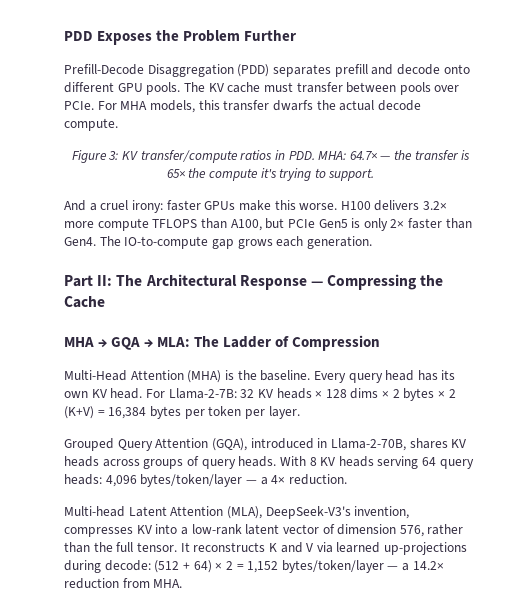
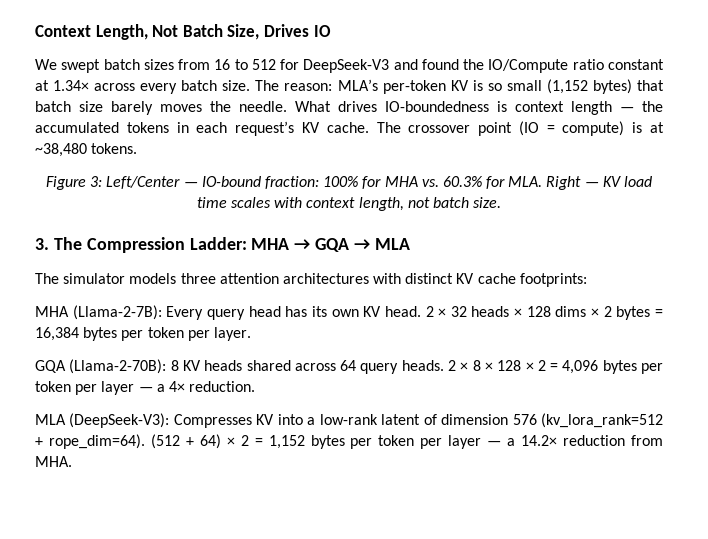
[64,30,297,45] [64,64,470,77] [64,82,460,95] [64,100,421,113] [64,118,118,131] [71,150,471,163] [166,168,375,181] [64,200,448,213] [64,218,472,231] [64,236,372,249] [64,274,444,290] [64,296,105,308] [64,335,381,351] [64,370,311,383] PDD Exposes the Problem Further // Prefill-Decode Disaggregation (PDD) separates prefill and decode onto different GPU pools. The KV cache must transfer between pools over PCIe. For MHA models, this transfer dwarfs the actual decode compute. // Figure 3: KV transfer/compute ratios in PDD. MHA: 64.7× — the transfer is 65× the compute it's trying to support. // And a cruel irony: faster GPUs make this worse. H100 delivers 3.2× more compute TFLOPS than A100, but PCIe Gen5 is only 2× faster than Gen4. The IO-to-compute gap grows each generation. // Part II: The Architectural Response — Compressing the Cache // MHA → GQA → MLA: The Ladder of Compression // Multi-Head Attention (MHA) is the baseline. -> [35,24,331,40] [35,59,664,73] [35,79,664,94] [35,101,663,115] [35,121,665,136] [35,143,138,157] [46,176,652,190] [196,197,502,211] [35,237,410,253] [35,273,587,287] [35,305,162,320] Context Length, Not Batch Size, Drives IO // We swept batch sizes from 16 to 512 for DeepSeek-V3 and found the IO/Compute ratio constant at 1.34× across every batch size. The reason: MLA’s per-token KV is so small (1,152 bytes) that batch size barely moves the needle. What drives IO-boundedness is context length — the accumulated tokens in each request’s KV cache. The crossover point (IO = compute) is at ~38,480 tokens. // Figure 3: Left/Center — IO-bound fraction: 100% for MHA vs. 60.3% for MLA. Right — KV load time scales with context length, not batch size. // 3. The Compression Ladder: MHA → GQA → MLA // The simulator models three attention architectures with distinct KV cache footprints: // MHA (Llama-2-7B):
[145,388,273,399] For Llama-2-7B: 32 KV -> [425,306,467,317] 2 × 32
[438,389,456,398] [64,406,94,419] × 2 (K+V) -> (651, 313) none
[64,438,467,451] [64,456,474,469] [64,474,347,487] [64,506,410,519] [64,527,133,537] Grouped Query Attention (GQA), introduced in Llama-2-70B, shares KV heads across groups of query heads. With 8 KV heads serving 64 query heads: 4,096 bytes/token/layer — a 4× reduction. // Multi-head Latent Attention (MLA), DeepSeek-V3's invention, compresses -> [35,359,663,374] [35,381,256,395] [35,413,252,428] GQA (Llama-2-70B): 8 KV heads shared across 64 query heads. 2 × 8 × 128 × 2 = 4,096 bytes per token per layer — a 4× reduction. // MLA (DeepSeek-V3): Compresses
[282,524,319,534] vector -> (421, 419) none
[399,524,464,537] [64,542,468,555] [64,560,151,573] 576, rather than the full tensor. It reconstructs K and V via learned up-projections during decode: -> [512,413,663,428] [35,434,145,449] 576 (kv_lora_rank=512 + rope_dim=64).
[281,560,384,573] bytes/token/layer -> [310,435,482,449] bytes per token per layer

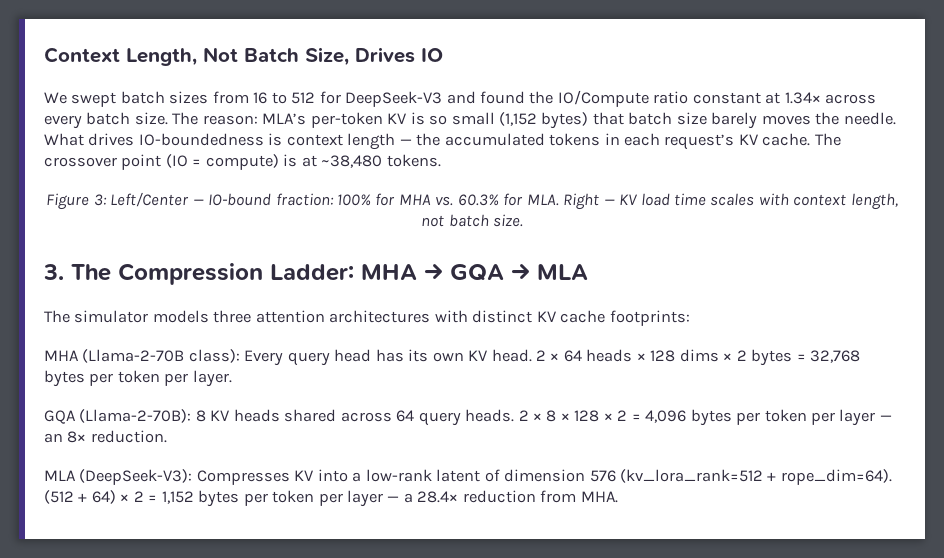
[72,305,162,320] (Llama-2-7B): -> [82,349,240,363] (Llama-2-70B class):
[450,306,467,317] 32 -> [563,350,582,362] 64
[35,327,79,341] 16,384 -> [810,350,861,363] 32,768
[156,381,185,392] a 4× -> [44,431,87,443] an 8×
[521,435,558,446] 14.2× -> [417,491,459,503] 28.4×

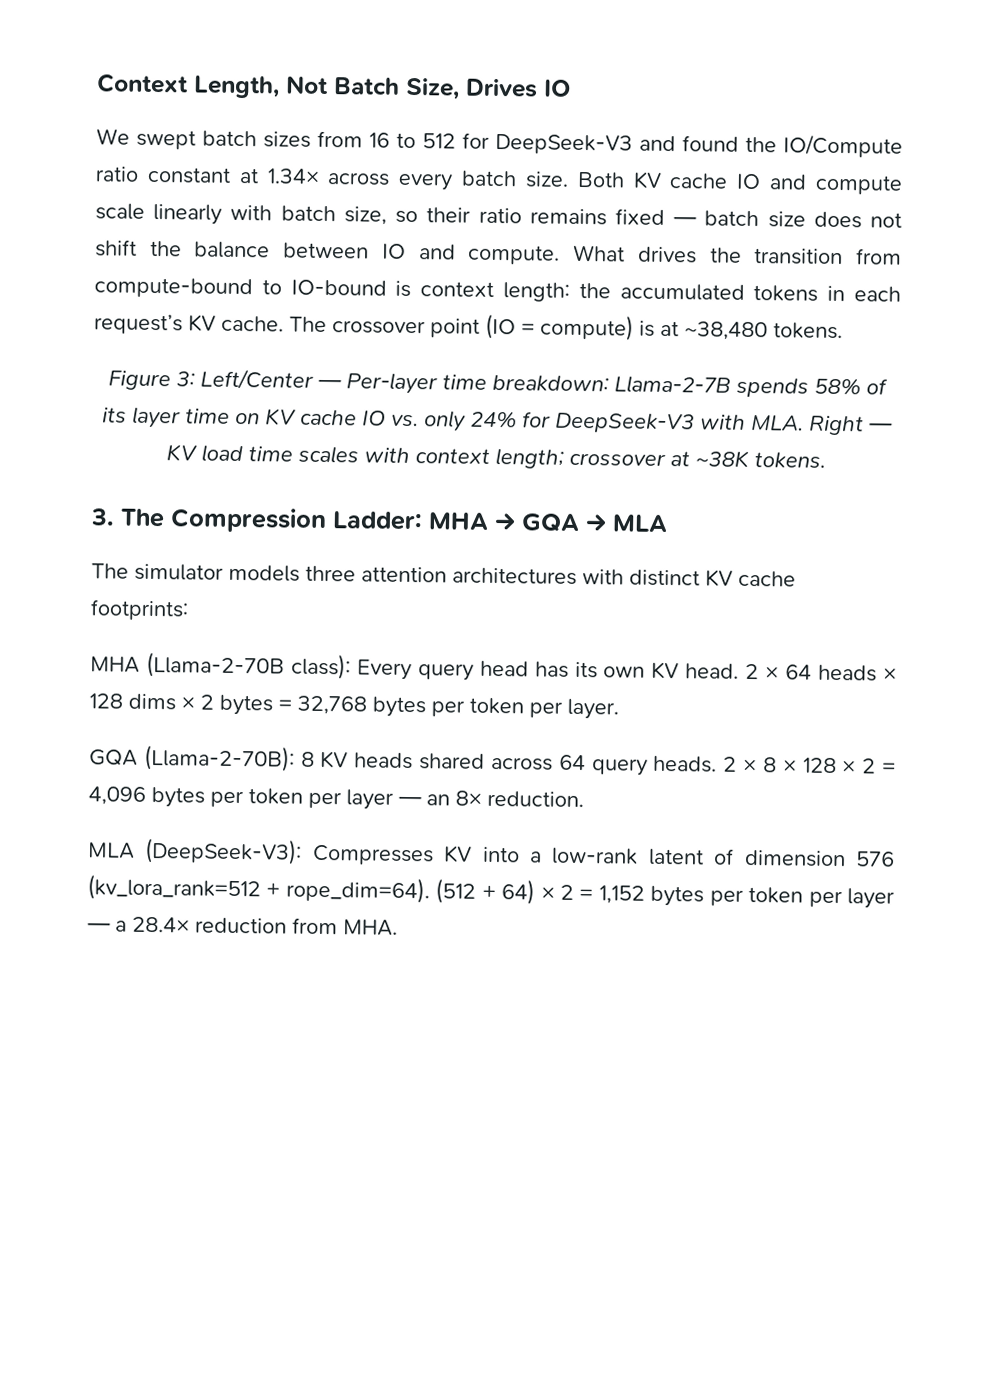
[172,112,896,129] [44,133,412,150] The reason: MLA’s per-token KV is so small (1,152 bytes) that batch size barely moves the needle. What drives IO-boundedness is context length — -> [576,171,903,195] [95,203,902,229] [95,239,903,266] [94,277,570,302] Both KV cache IO and compute scale linearly with batch size, so their ratio remains fixed — batch size does not shift the balance between IO and compute. What drives the transition from compute-bound to IO-bound is context length:
[208,193,524,206] IO-bound fraction: 100% for MHA vs. 60.3% for -> [345,372,888,398] [101,406,746,434] Per-layer time breakdown: Llama-2-7B spends 58% of its layer time on KV cache IO vs. only 24% for DeepSeek-V3 with
[850,193,898,210] [421,214,523,227] length, not batch size. -> [494,448,826,469] length; crossover at ~38K tokens.

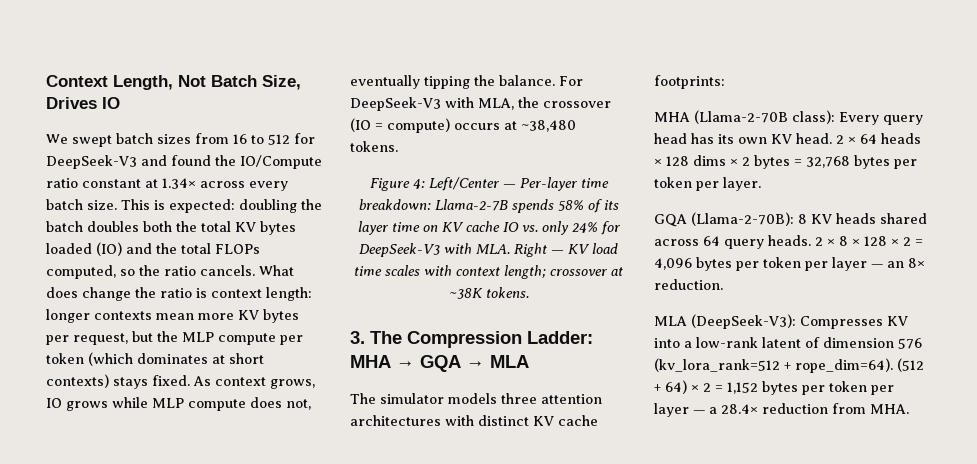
[576,171,903,195] [95,203,902,229] [95,239,903,266] [94,277,901,302] [94,313,480,338] Both KV cache IO and compute scale linearly with batch size, so their ratio remains fixed — batch size does not shift the balance between IO and compute. What drives the transition from compute-bound to IO-bound is context length: the accumulated tokens in each request’s KV cache. The crossover point -> [121,199,322,213] [46,221,296,235] [46,242,260,256] [46,265,294,279] [46,287,312,301] [46,309,299,323] [46,331,303,345] [46,352,264,366] [46,374,315,389] [46,397,311,411] [350,75,583,89] [350,97,611,111] This is expected: doubling the batch doubles both the total KV bytes loaded (IO) and the total FLOPs computed, so the ratio cancels. What does change the ratio is context length: longer contexts mean more KV bytes per request, but the MLP compute per token (which dominates at short contexts) stays fixed. As context grows, IO grows while MLP compute does not, eventually tipping the balance. For DeepSeek-V3 with MLA, the crossover
[639,320,655,337] is -> [454,123,500,130] occurs
[175,371,195,387] 3: -> [412,178,425,189] 4:

